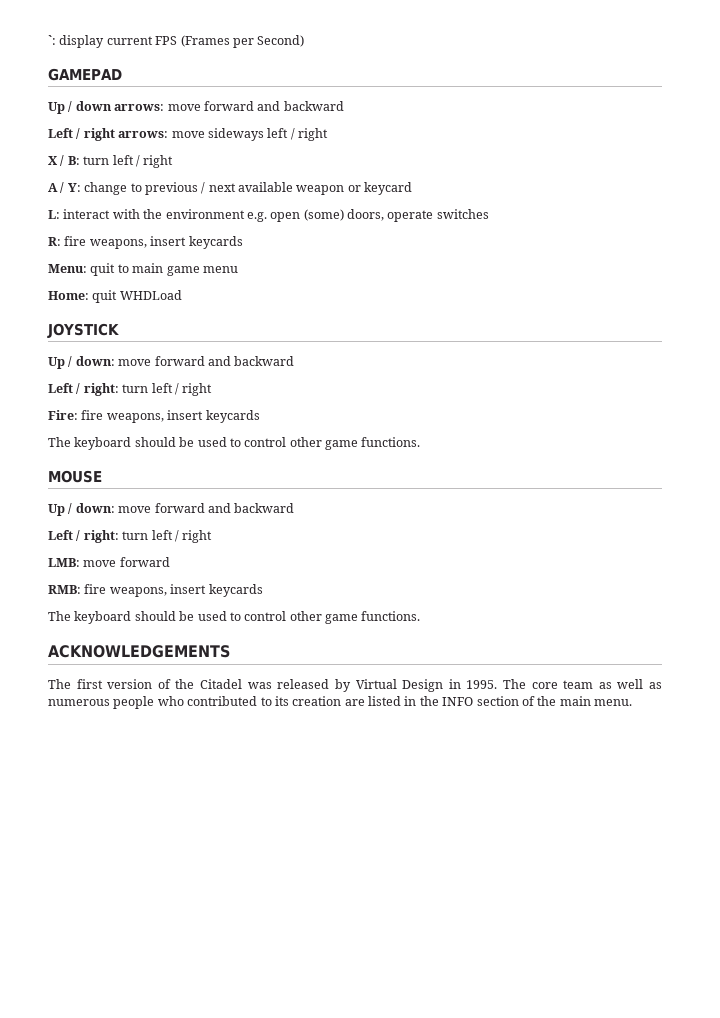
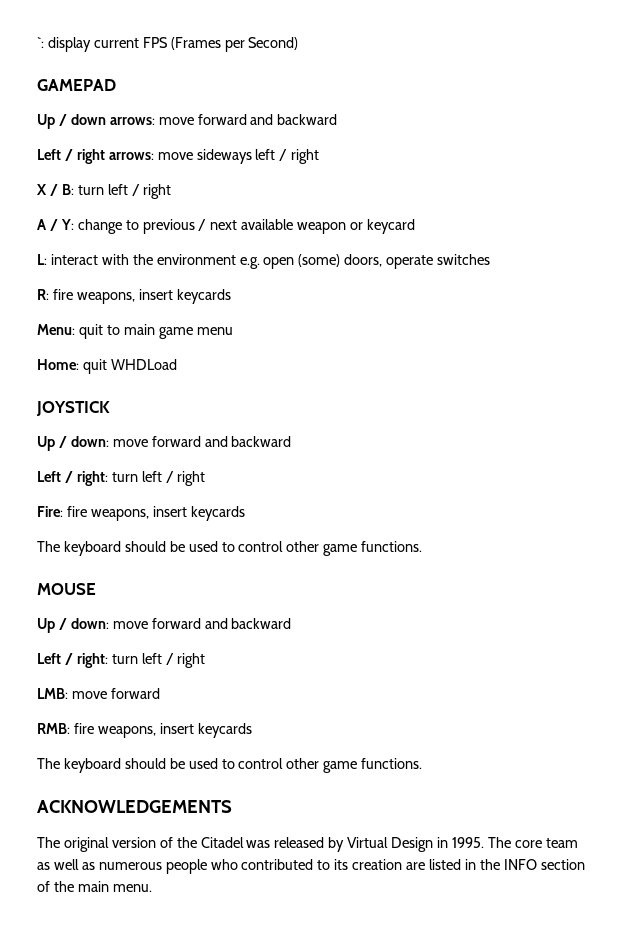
[76,679,103,689] first -> [63,837,109,852] original

